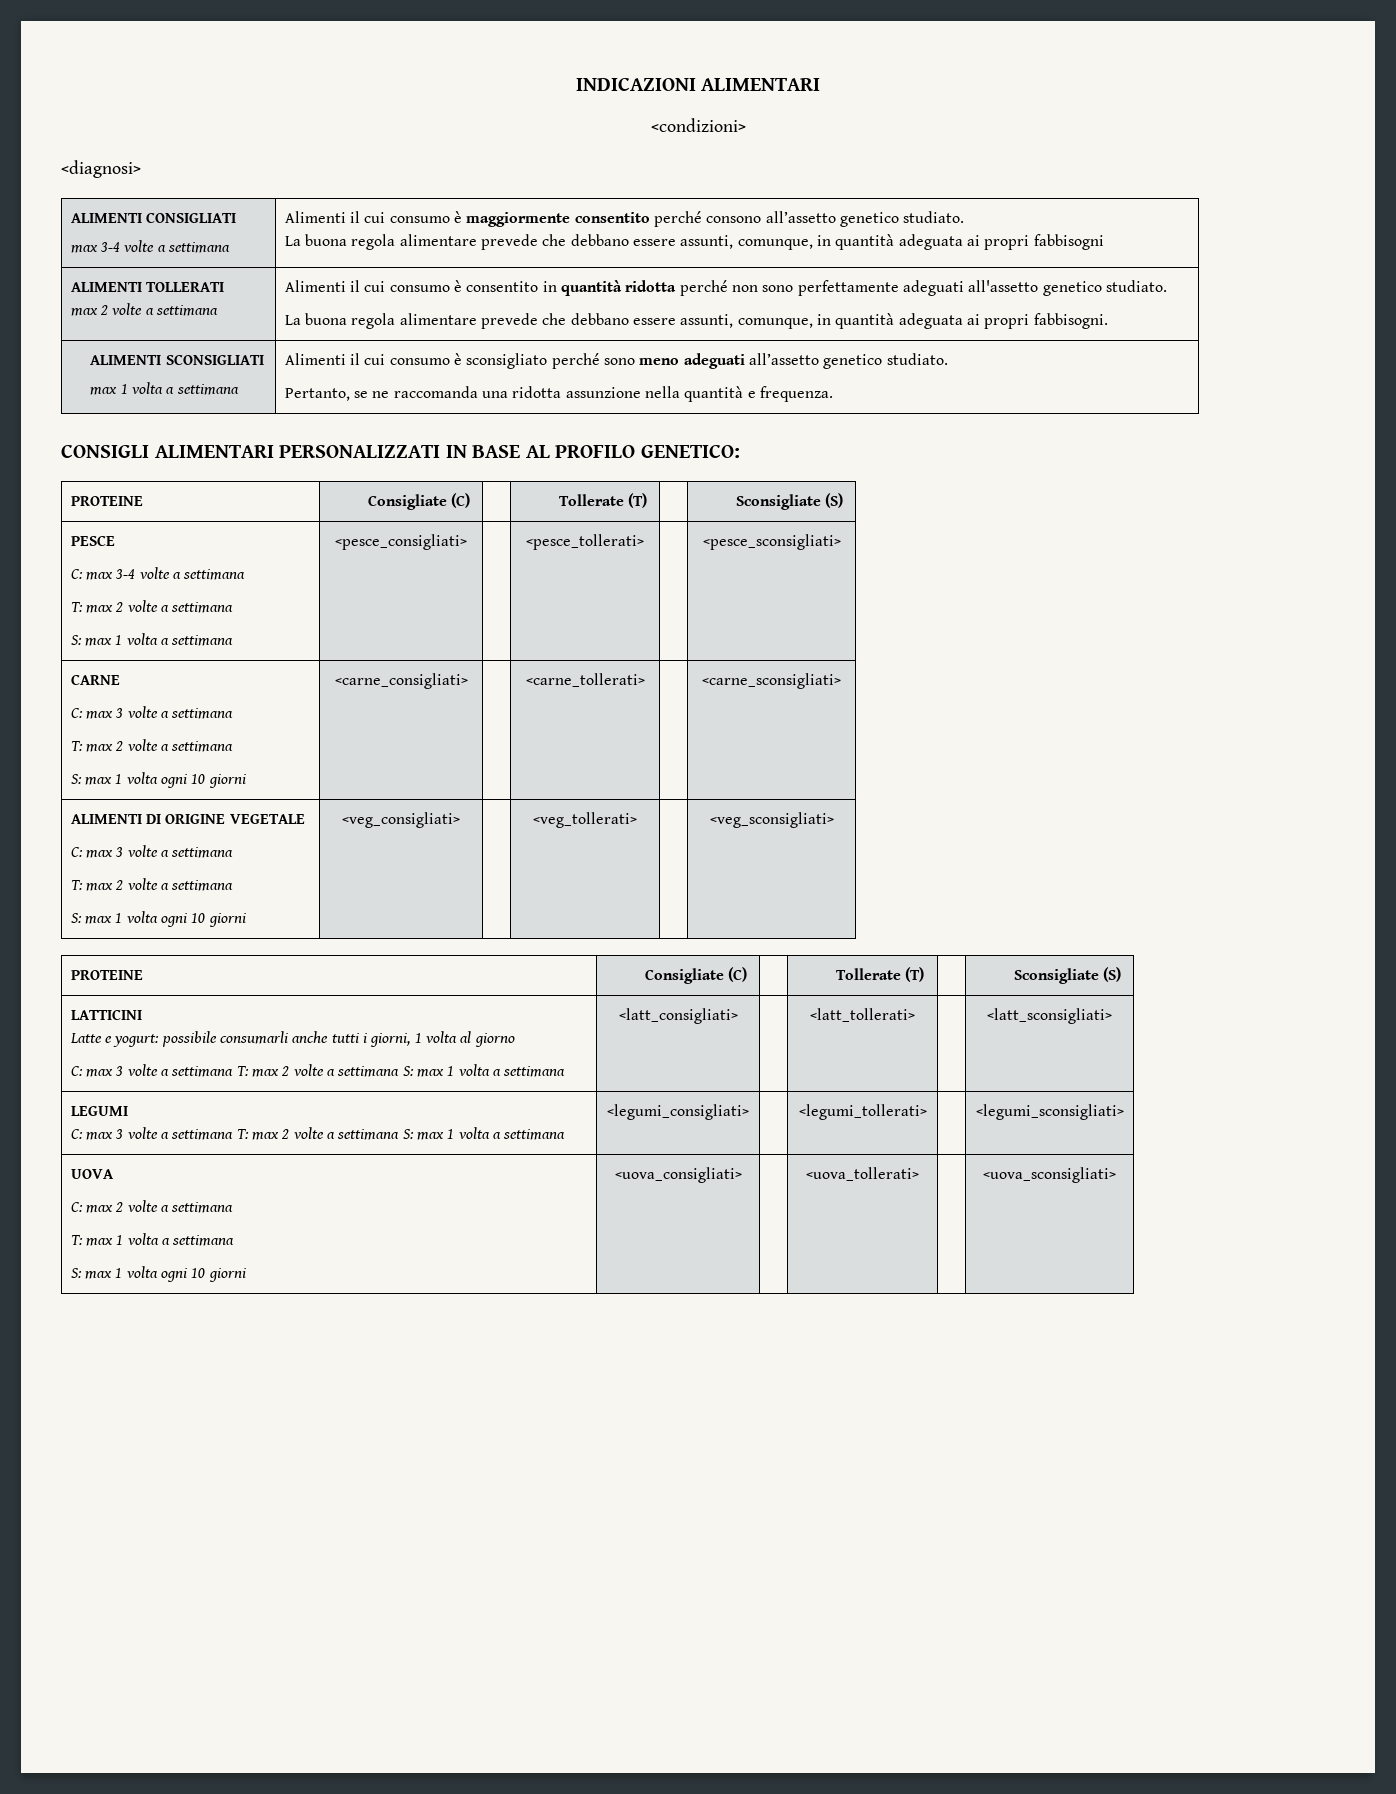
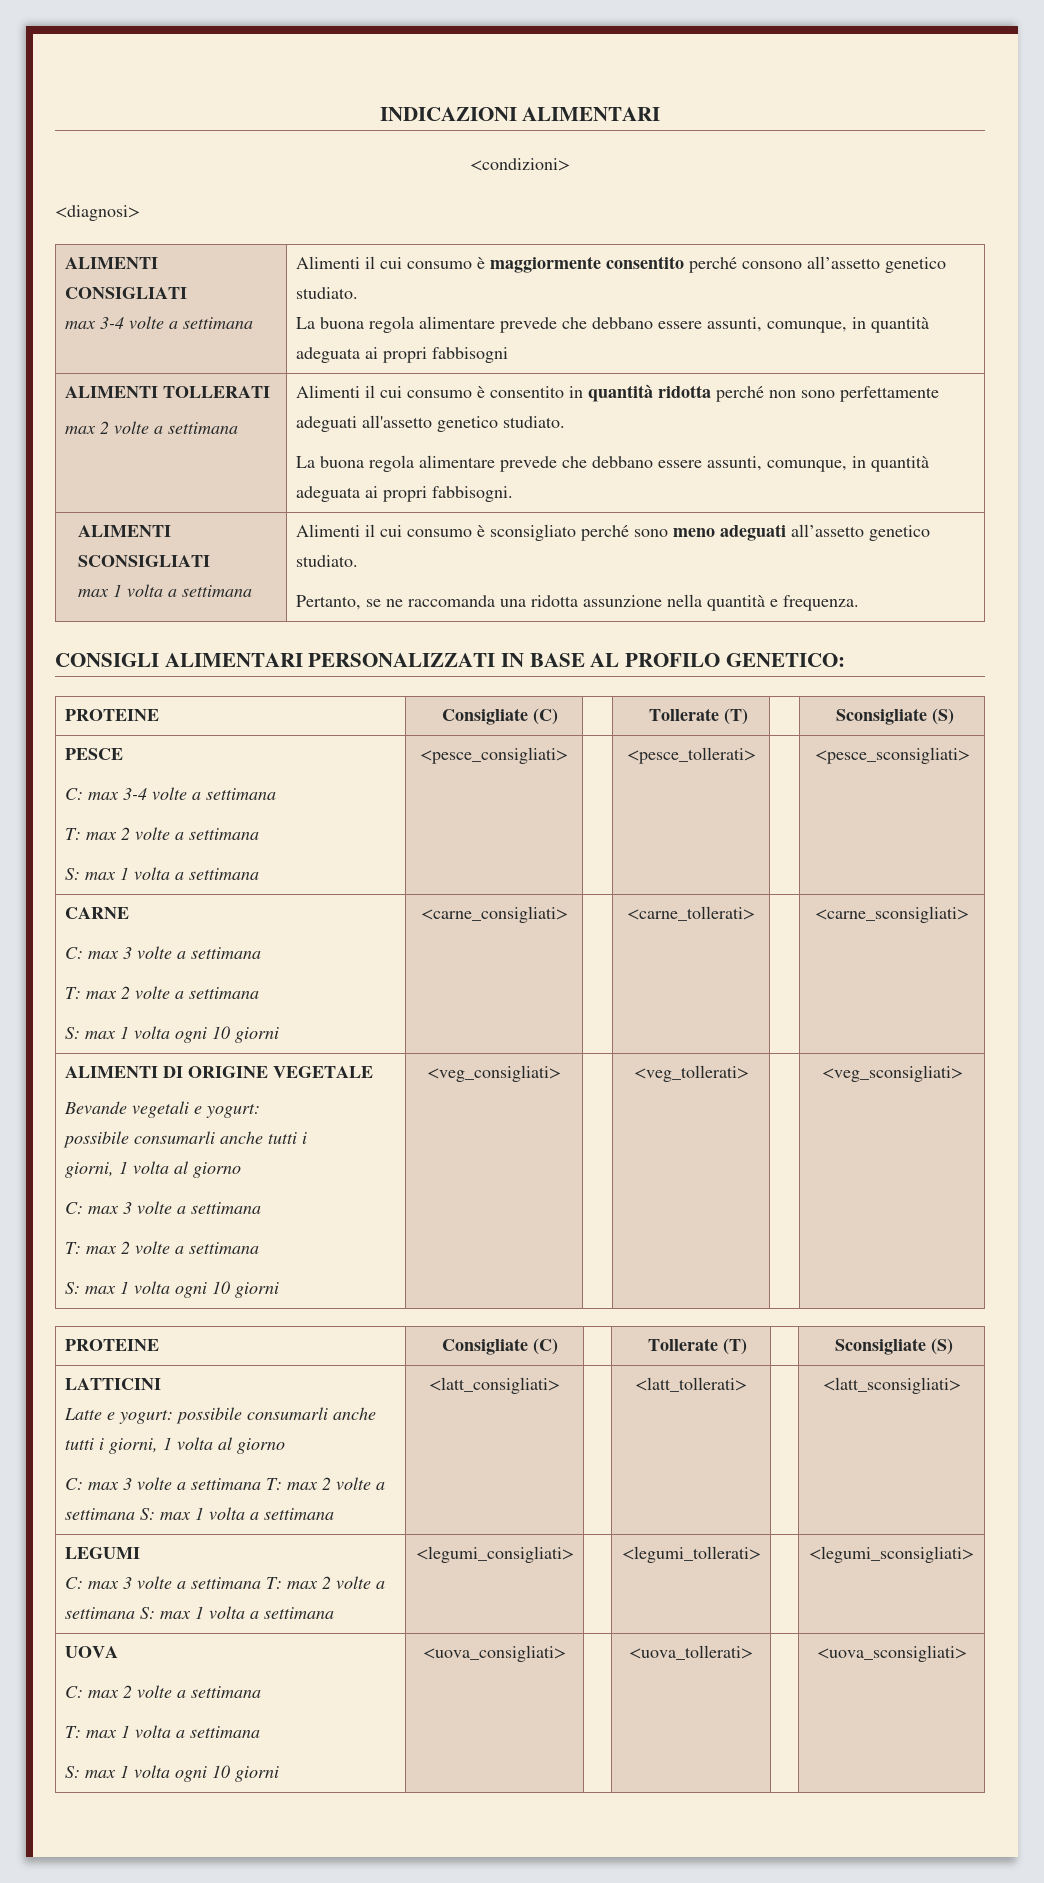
(305, 819) none -> [63,1101,260,1118] [62,1131,307,1148] [64,1161,241,1178] // Bevande vegetali e yogurt: // possibile consumarli anche tutti i // giorni, 1 volta al giorno

